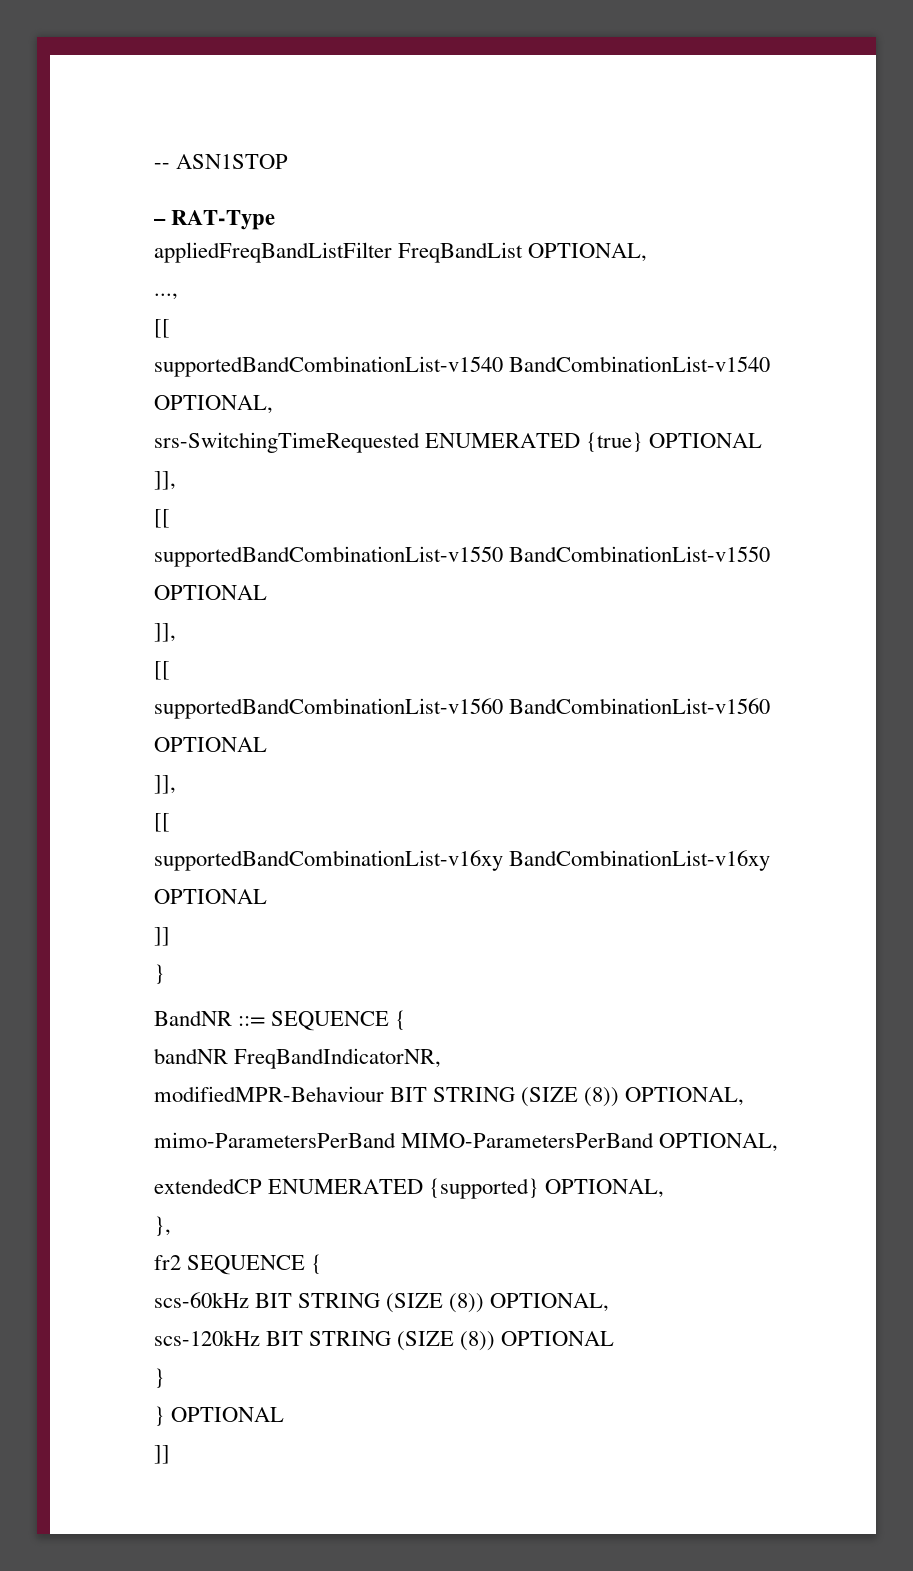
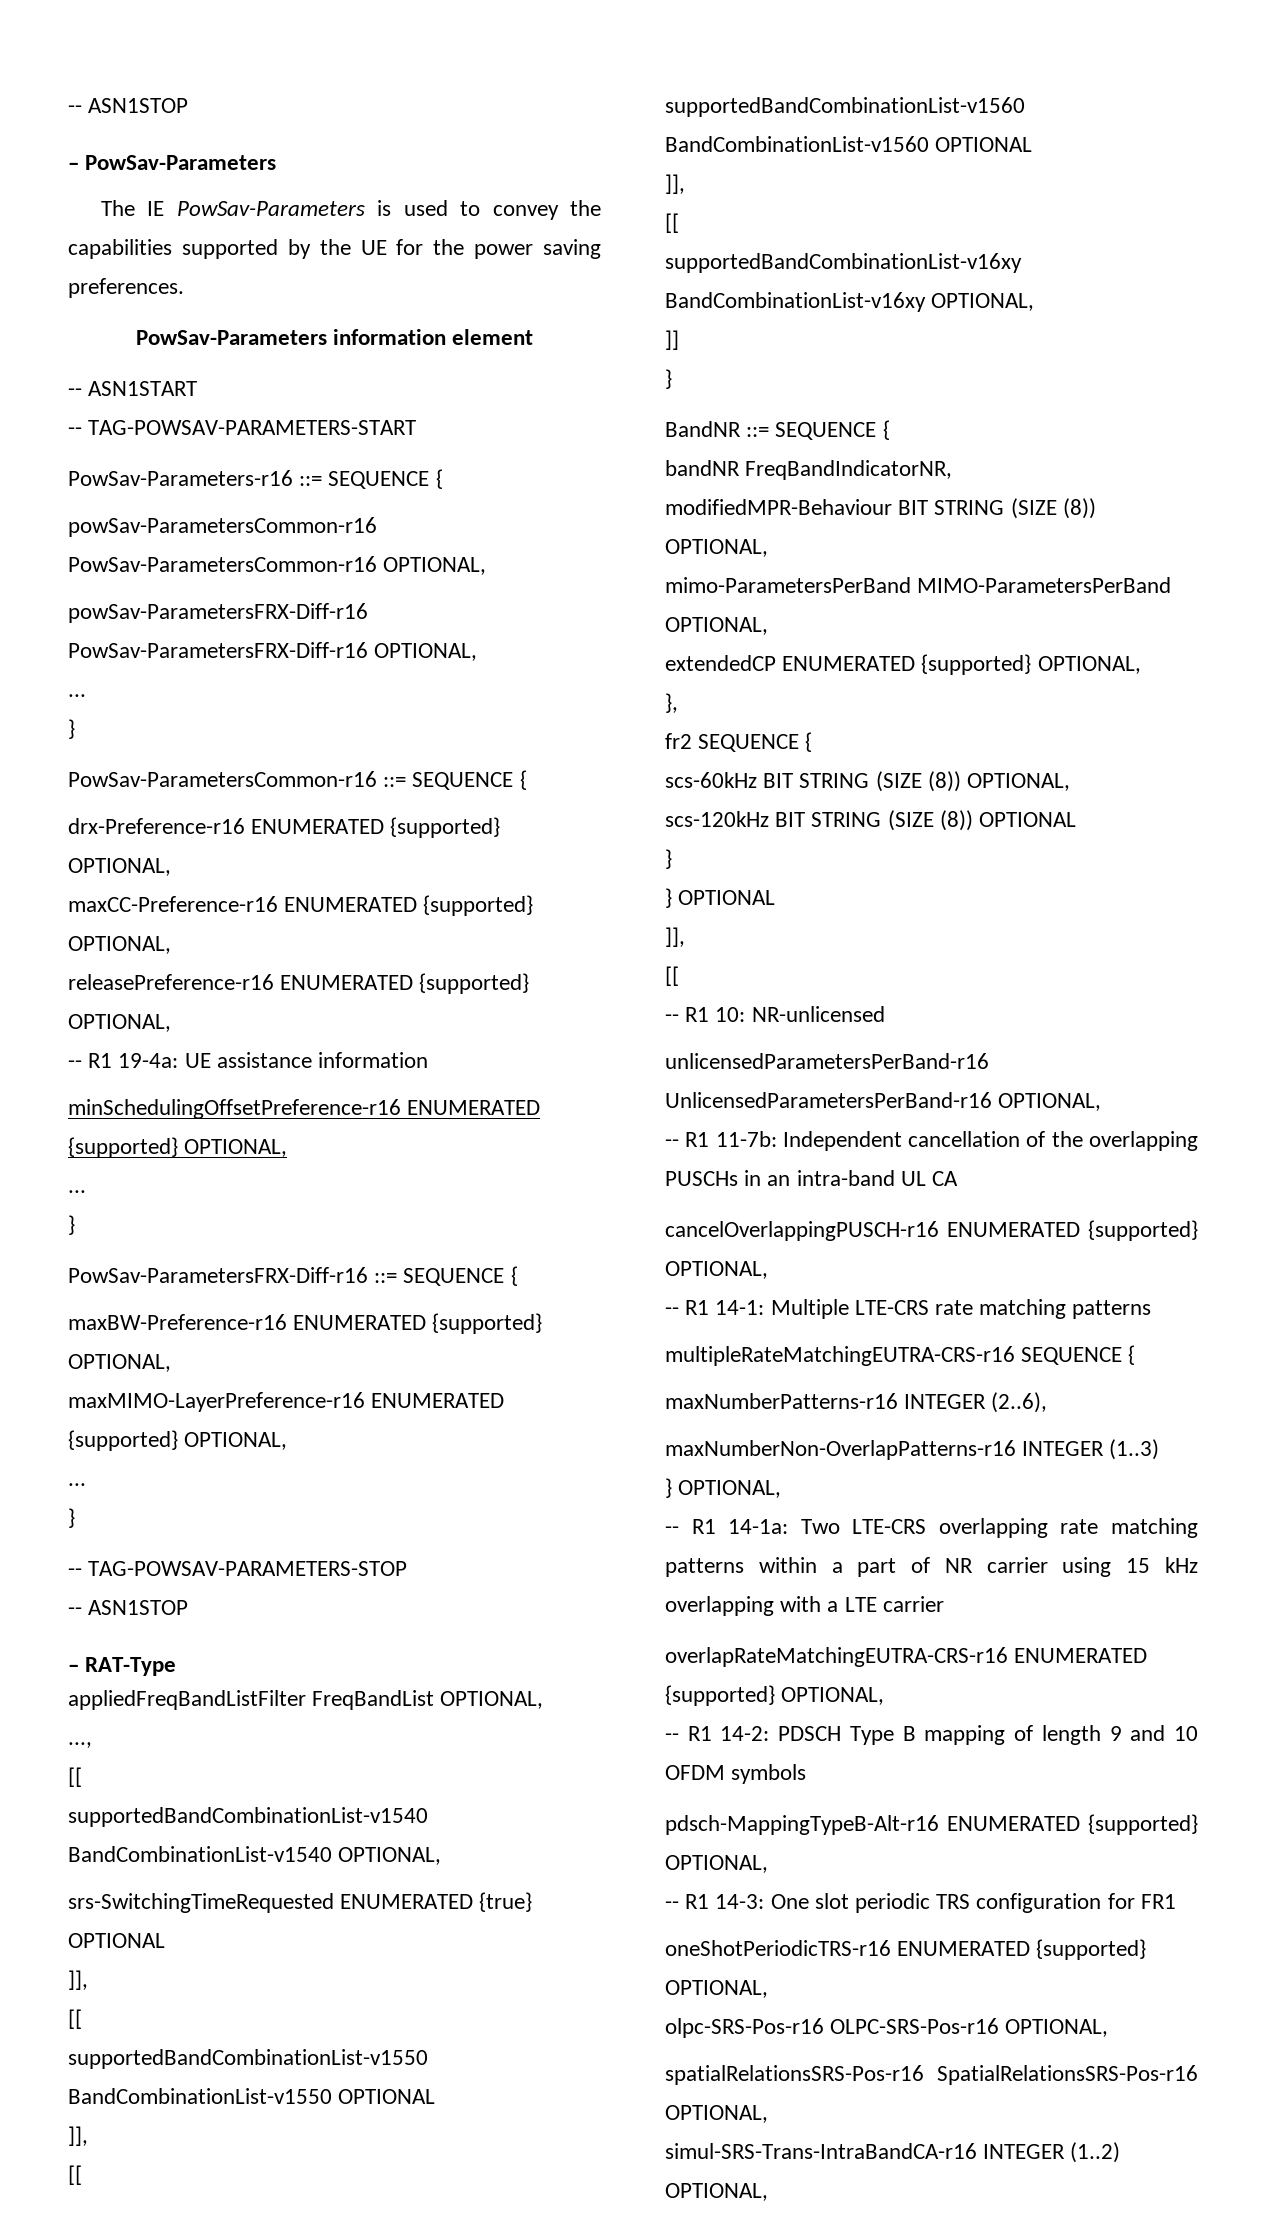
[154,154,289,169] -- ASN1STOP -> [68,98,189,113] [68,155,277,170] [100,200,601,220] [68,239,601,259] [68,278,184,298] [135,329,534,345] [68,381,198,396] [68,420,417,435] [68,469,443,489] [68,517,377,537] [68,556,487,575] [68,603,368,623] [68,642,478,661] [68,694,86,697] [68,719,75,739] [68,770,527,790] [68,817,501,838] [68,858,171,876] [68,895,534,916] [68,936,171,954] [68,973,530,994] [68,1014,171,1032] [68,1052,429,1068] [68,1099,541,1119] [68,1137,288,1158] [68,1190,86,1193] [68,1215,75,1235] [68,1266,518,1286] [68,1313,543,1334] [68,1354,171,1372] [68,1392,505,1412] [68,1430,288,1451] [68,1483,86,1486] [68,1508,75,1528] [68,1561,408,1576] [68,1600,189,1615] -- ASN1STOP // – PowSav-Parameters // The IE PowSav-Parameters is used to convey the capabilities supported by the UE for the power saving preferences. // PowSav-Parameters information element // -- ASN1START // -- TAG-POWSAV-PARAMETERS-START // PowSav-Parameters-r16 ::= SEQUENCE { // powSav-ParametersCommon-r16 PowSav-ParametersCommon-r16 OPTIONAL, // powSav-ParametersFRX-Diff-r16 PowSav-ParametersFRX-Diff-r16 OPTIONAL, // ... // } // PowSav-ParametersCommon-r16 ::= SEQUENCE { // drx-Preference-r16 ENUMERATED {supported} OPTIONAL, // maxCC-Preference-r16 ENUMERATED {supported} OPTIONAL, // releasePreference-r16 ENUMERATED {supported} OPTIONAL, // -- R1 19-4a: UE assistance information // minSchedulingOffsetPreference-r16 ENUMERATED {supported} OPTIONAL, // ... // } // PowSav-ParametersFRX-Diff-r16 ::= SEQUENCE { // maxBW-Preference-r16 ENUMERATED {supported} OPTIONAL, // maxMIMO-LayerPreference-r16 ENUMERATED {supported} OPTIONAL, // ... // } // -- TAG-POWSAV-PARAMETERS-STOP // -- ASN1STOP
[154,889,267,904] OPTIONAL -> [931,293,1035,311] OPTIONAL,
[154,1445,170,1464] ]] -> [665,927,685,947] [665,966,679,986] [665,1006,885,1022] [665,1053,989,1069] [665,1092,1102,1111] [665,1131,1198,1151] [665,1170,959,1186] [665,1220,1198,1241] [665,1261,768,1279] [665,1299,1152,1319] [665,1345,1136,1366] [665,1392,1048,1413] [665,1439,1160,1460] [665,1478,782,1498] [665,1518,1198,1538] [665,1557,1198,1577] [665,1596,944,1616] [665,1647,1148,1667] [665,1685,885,1706] [665,1725,1198,1745] [665,1764,807,1784] [665,1814,1198,1835] [665,1855,768,1873] [665,1893,1176,1913] [665,1939,1147,1960] [665,1980,768,1998] [665,2018,1109,2038] [665,2065,1198,2085] [665,2105,768,2123] [665,2142,1121,2163] [665,2183,768,2201] ]], // [[ // -- R1 10: NR-unlicensed // unlicensedParametersPerBand-r16 UnlicensedParametersPerBand-r16 OPTIONAL, // -- R1 11-7b: Independent cancellation of the overlapping PUSCHs in an intra-band UL CA // cancelOverlappingPUSCH-r16 ENUMERATED {supported} OPTIONAL, // -- R1 14-1: Multiple LTE-CRS rate matching patterns // multipleRateMatchingEUTRA-CRS-r16 SEQUENCE { // maxNumberPatterns-r16 INTEGER (2..6), // maxNumberNon-OverlapPatterns-r16 INTEGER (1..3) // } OPTIONAL, // -- R1 14-1a: Two LTE-CRS overlapping rate matching patterns within a part of NR carrier using 15 kHz overlapping with a LTE carrier // overlapRateMatchingEUTRA-CRS-r16 ENUMERATED {supported} OPTIONAL, // -- R1 14-2: PDSCH Type B mapping of length 9 and 10 OFDM symbols // pdsch-MappingTypeB-Alt-r16 ENUMERATED {supported} OPTIONAL, // -- R1 14-3: One slot periodic TRS configuration for FR1 // oneShotPeriodicTRS-r16 ENUMERATED {supported} OPTIONAL, // olpc-SRS-Pos-r16 OLPC-SRS-Pos-r16 OPTIONAL, // spatialRelationsSRS-Pos-r16 SpatialRelationsSRS-Pos-r16 OPTIONAL, // simul-SRS-Trans-IntraBandCA-r16 INTEGER (1..2) OPTIONAL,

